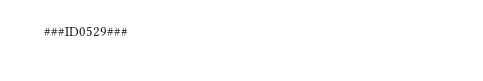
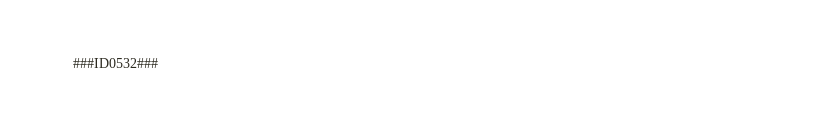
[44,26,128,37] ###ID0529### -> [73,58,158,68] ###ID0532###

